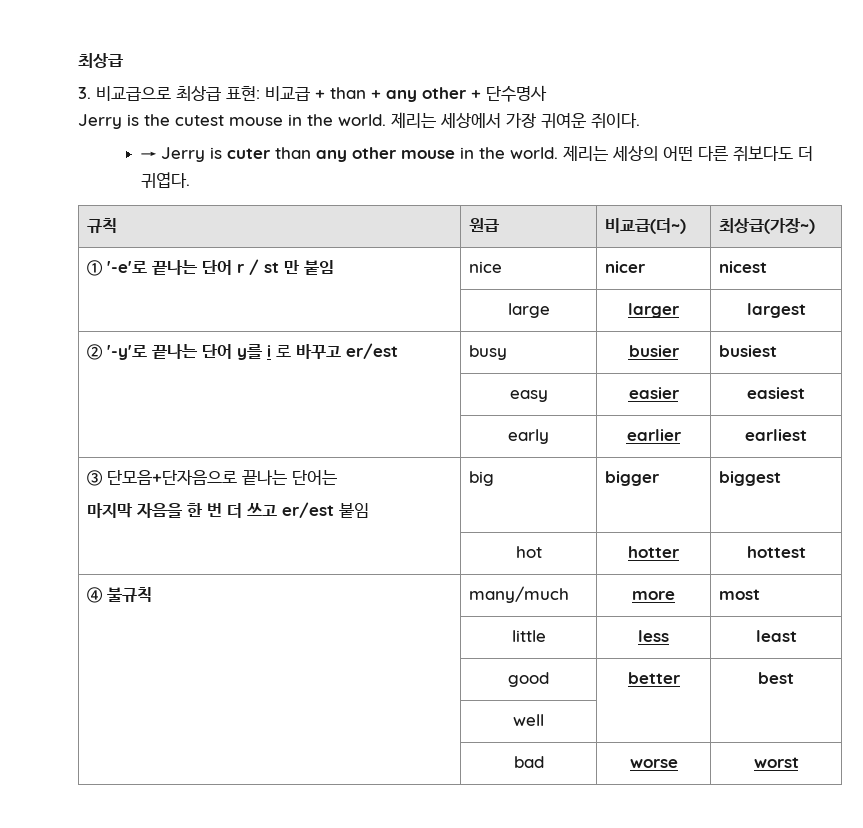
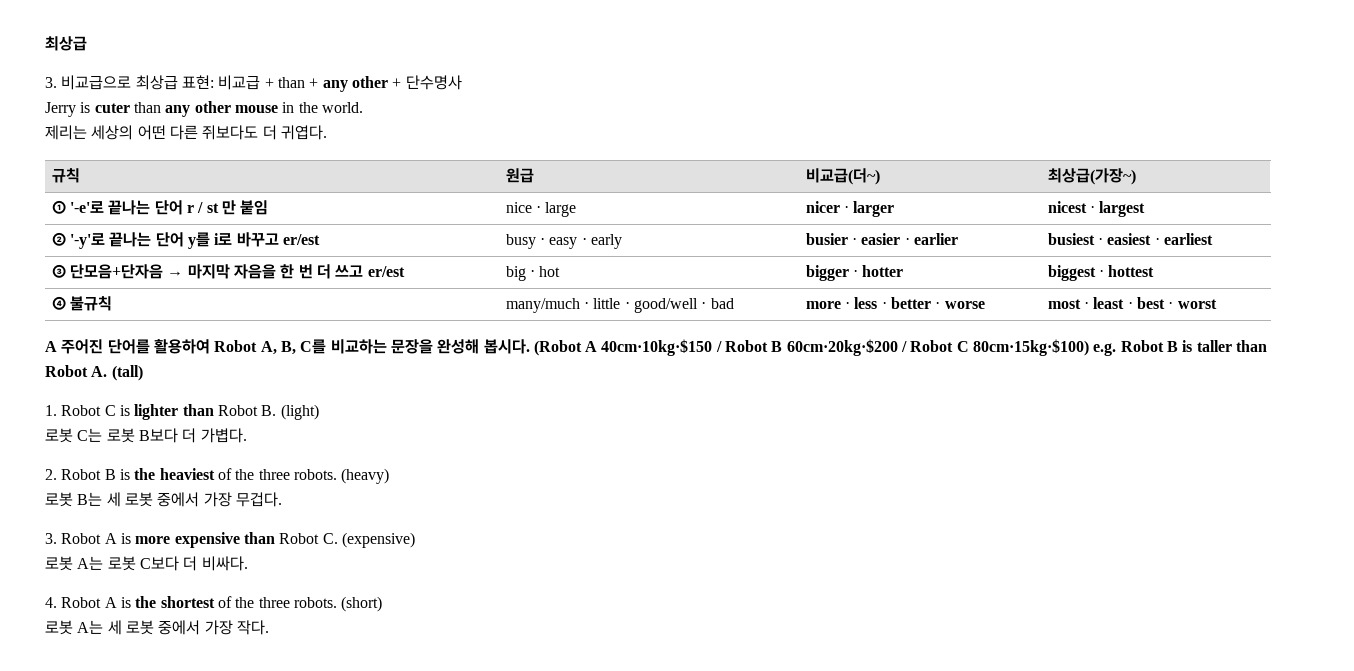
[144,112,640,129] [141,147,223,162] the cutest mouse in the world. 제리는 세상에서 가장 귀여운 쥐이다. // → Jerry is -> (91, 107) none
(559, 153) none -> (363, 107) //
(503, 267) none -> [536,202,577,217] · large
(647, 267) none -> [844,201,895,217] · larger
[507,303,550,318] [628,303,680,318] // | large | larger | -> [1090,205,1096,213] ·
[267,345,292,357] i 로 -> [214,233,233,245] i로
[628,345,680,357] | busier -> [540,234,623,249] [805,233,959,245] · easy · early | busier · easier · earlier
[509,390,548,402] [628,387,680,399] // | easy | easier | -> [1098,237,1104,245] ·
[508,429,549,444] [626,429,682,441] // | early | earlier | -> [1154,237,1160,245] ·
[107,470,338,485] 단모음+단자음으로 끝나는 단어는 // -> [70,264,184,279] 단모음+단자음 →
[339,503,370,518] 붙임 -> (405, 271) none
(495, 478) none -> [530,266,561,277] · hot
(661, 478) none -> [853,265,904,277] · hotter
[515,546,542,558] [628,546,680,558] // | hot | hotter | -> [1099,269,1105,277] ·
[632,591,675,600] | more -> [584,298,734,313] [805,297,985,309] · little · good/well · bad | more · less · better · worse
[511,630,546,642] [638,630,669,642] // | little | less | -> [1084,301,1090,309] ·
[508,672,549,687] [627,672,681,684] // | good | better | -> [1127,301,1133,309] ·
[513,714,544,726] [513,756,544,768] [629,759,678,768] [753,757,799,768] // | well | | // | bad | worse | worst -> [1168,299,1217,309] [45,339,1267,356] [45,365,143,381] [45,404,319,420] [45,428,247,443] [45,468,390,484] [45,492,282,507] [45,532,415,548] [45,556,248,571] [45,596,383,612] [45,620,269,635] · worst // A 주어진 단어를 활용하여 Robot A, B, C를 비교하는 문장을 완성해 봅시다. (Robot A 40cm·10kg·$150 / Robot B 60cm·20kg·$200 / Robot C 80cm·15kg·$100) e.g. Robot B is taller than Robot A. (tall) // 1. Robot C is lighter than Robot B. (light) // 로봇 C는 로봇 B보다 더 가볍다. // 2. Robot B is the heaviest of the three robots. (heavy) // 로봇 B는 세 로봇 중에서 가장 무겁다. // 3. Robot A is more expensive than Robot C. (expensive) // 로봇 A는 로봇 C보다 더 비싸다. // 4. Robot A is the shortest of the three robots. (short) // 로봇 A는 세 로봇 중에서 가장 작다.

